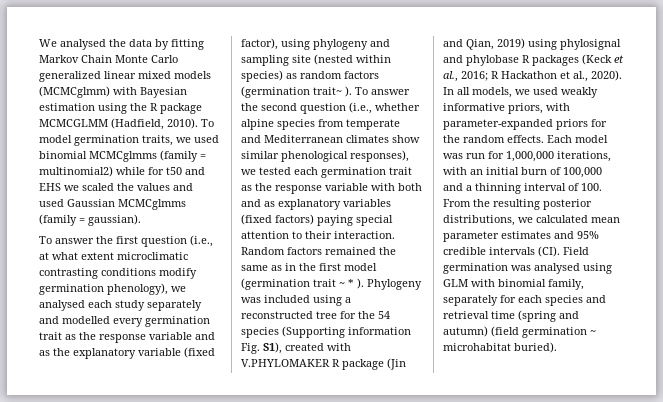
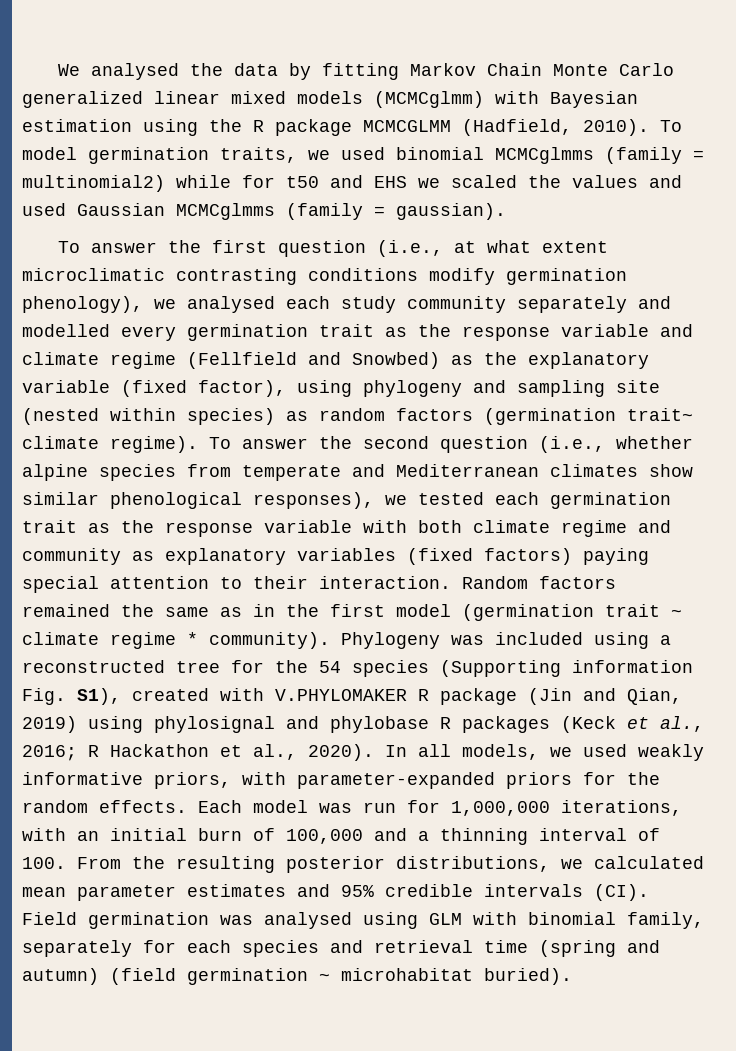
(145, 305) none -> [407,296,506,313] community
(215, 336) none -> [22,352,440,369] climate regime (Fellfield and Snowbed)
[345,86,352,97] ). -> [22,436,198,453] climate regime).
[241,199,261,207] and -> [473,520,671,537] [22,548,121,565] climate regime and community
[348,278,364,289] * ). -> [22,632,330,649] climate regime * community).

